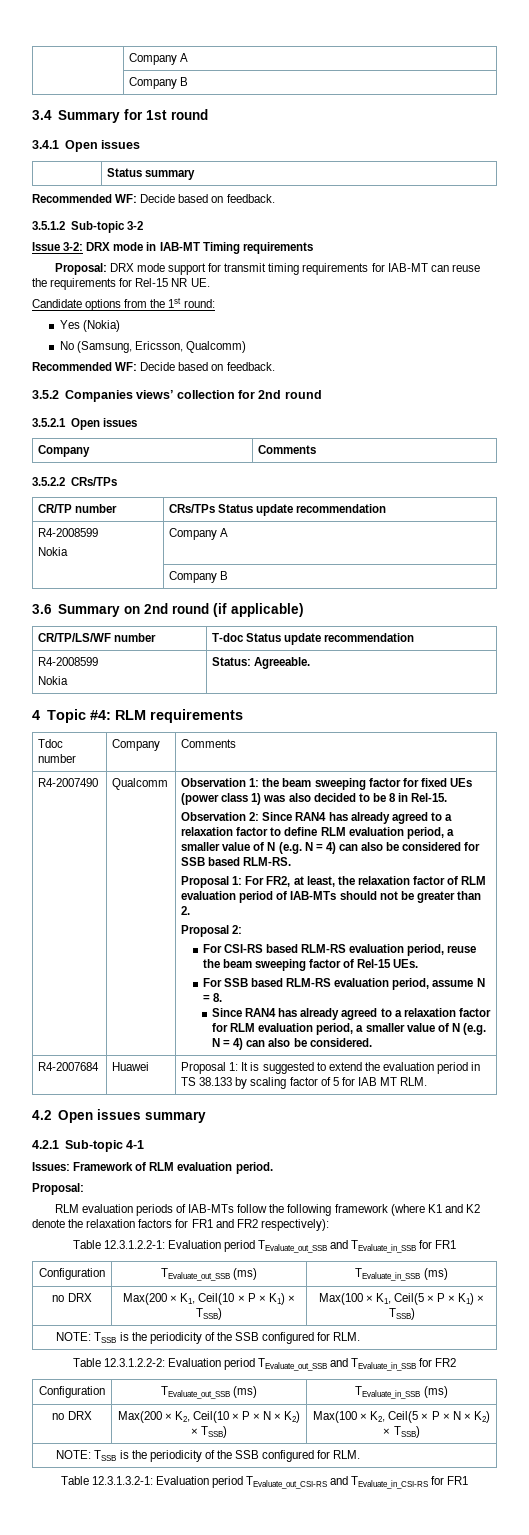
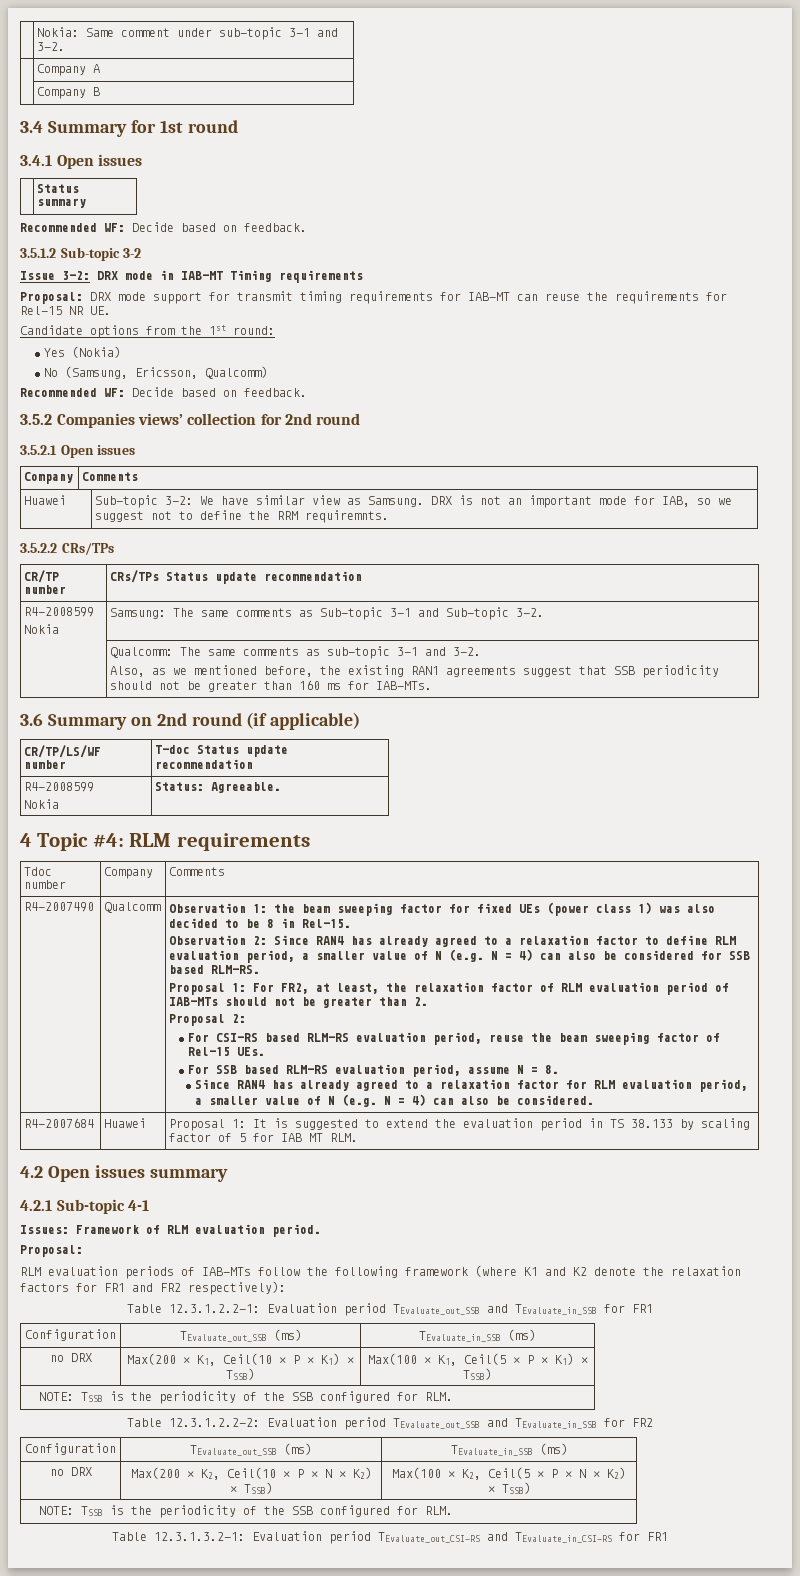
(129, 59) none -> [37,27,339,40] [37,42,66,51] | Nokia: Same comment under sub-topic 3-1 and 3-2. //
(317, 449) none -> [24,495,67,505] [95,495,733,508] [95,510,390,523] // Huawei | Sub-topic 3-2: We have similar view as Samsung. DRX is not an important mode for IAB, so we suggest not to define the RRM requiremnts.
[169,528,229,540] [169,571,229,583] Company A // | Company B -> [110,607,545,620] [110,646,482,659] [110,665,720,678] [110,680,433,692] Samsung: The same comments as Sub-topic 3-1 and Sub-topic 3-2. // | Qualcomm: The same comments as sub-topic 3-1 and 3-2. // Also, as we mentioned before, the existing RAN1 agreements suggest that SSB periodicity should not be greater than 160 ms for IAB-MTs.

